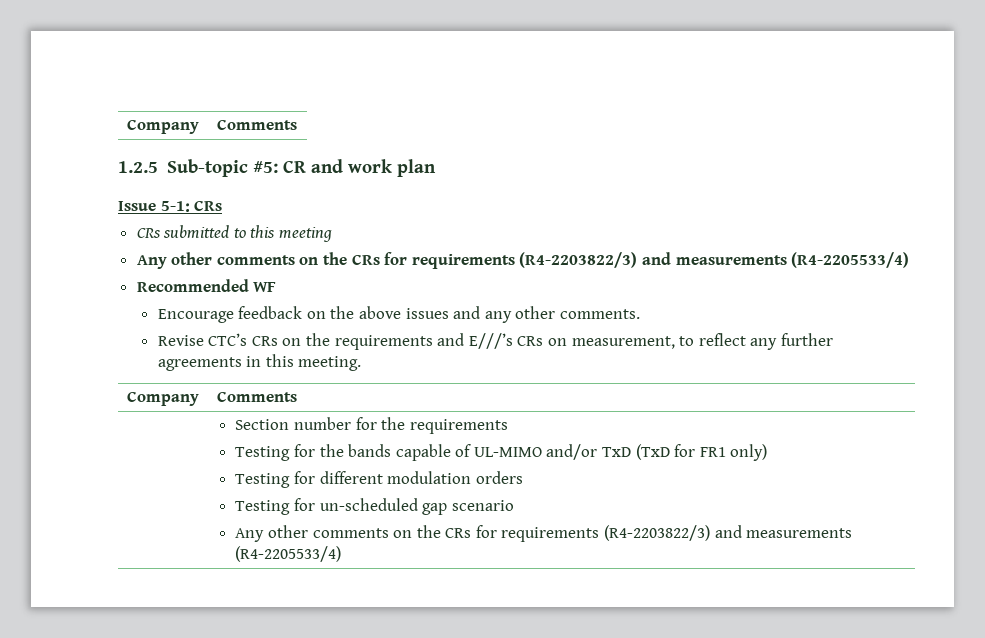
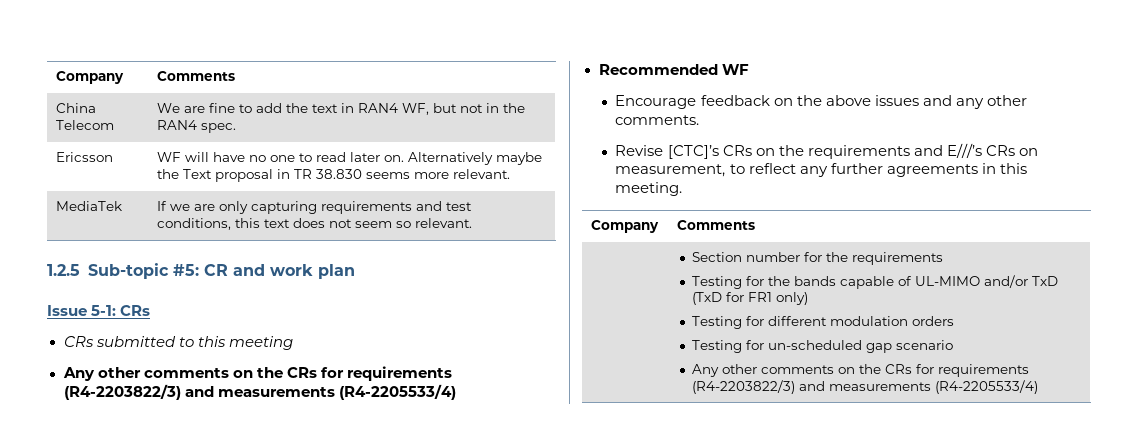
[126,119,199,134] [216,119,297,130] Company | Comments -> [56,71,125,84] [157,71,236,81] [56,103,97,113] [56,120,115,130] [157,103,526,115] [157,120,237,133] [56,152,114,162] [157,152,543,165] [157,169,511,182] [56,201,123,211] [157,201,473,214] [157,218,473,230] Company | Comments // China Telecom | We are fine to add the text in RAN4 WF, but not in the RAN4 spec. // Ericsson | WF will have no one to read later on. Alternatively maybe the Text proposal in TR 38.830 seems more relevant. // MediaTek | If we are only capturing requirements and test conditions, this text does not seem so relevant.
[208,333,248,346] CTC’s -> [667,145,719,159] [CTC]’s

